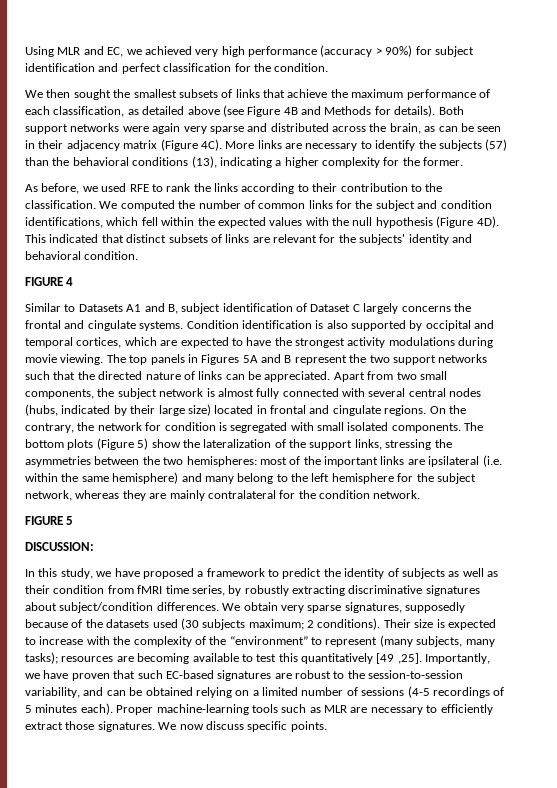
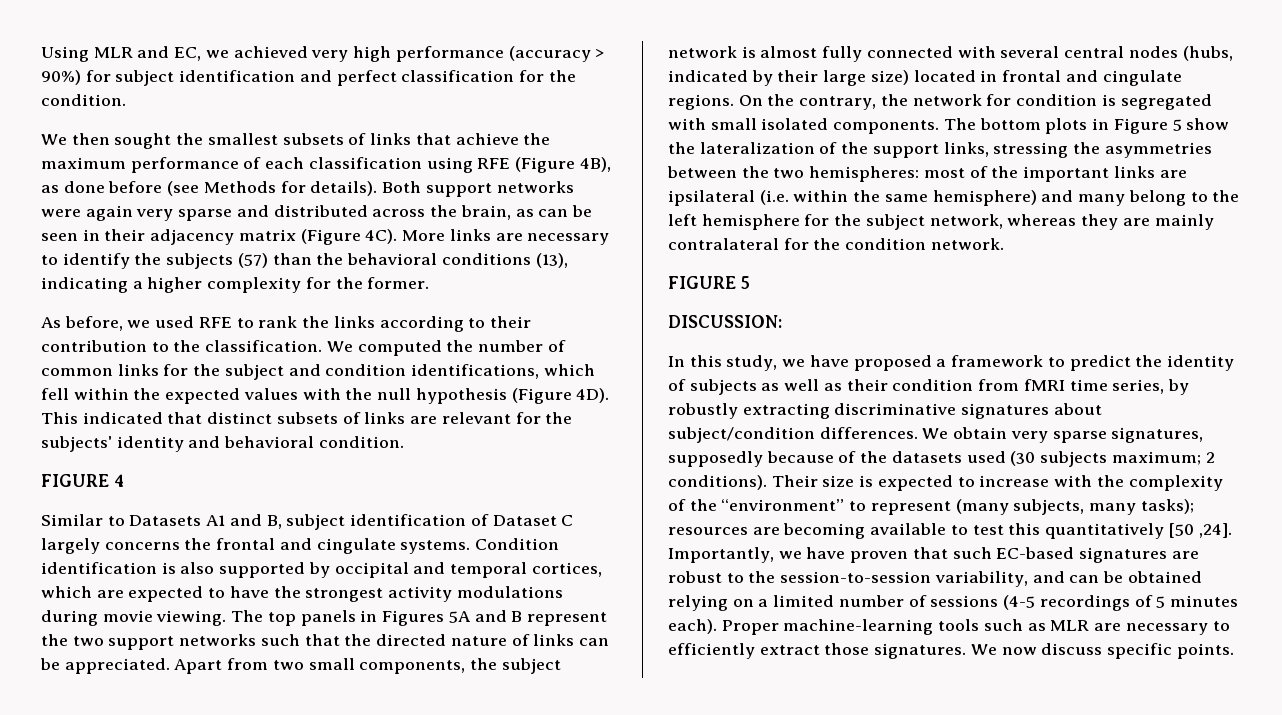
[53,105,321,117] classification, as detailed above (see Figure 4B and -> [308,157,611,173] [41,181,200,196] classification using RFE (Figure 4B), as done before (see
[96,438,149,450] (Figure 5) -> [1092,118,1182,134] in Figure 5
[376,653,422,664] [49 ,25]. -> [1168,523,1232,538] [50 ,24].

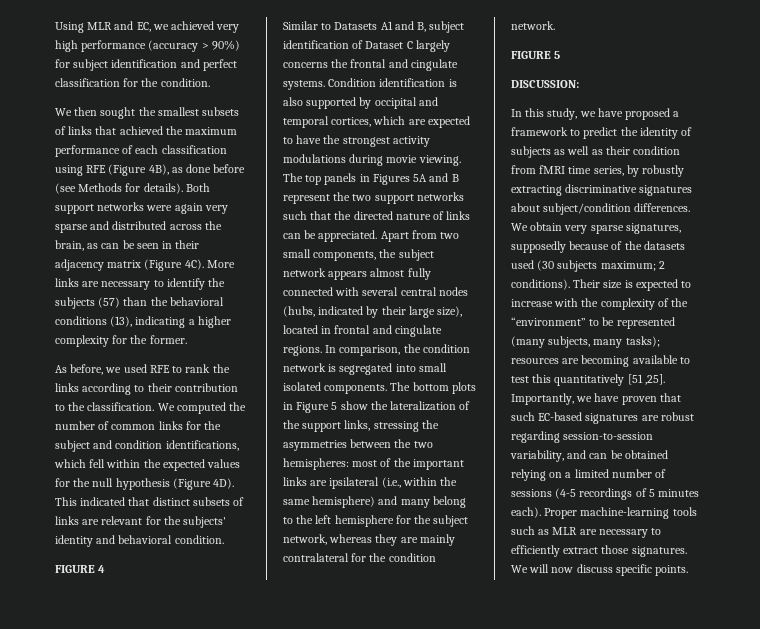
[455,133,519,145] achieve -> [119,126,163,135] achieved
[302,388,341,400] with -> [55,478,70,487] for
[741,46,756,58] is -> [328,271,368,280] appears
[870,70,909,85] size) -> [437,306,463,317] size),
[738,94,1098,110] On the contrary, the network for condition -> [325,344,470,356] [283,363,326,372] In comparison, the condition network
[668,118,706,130] with -> [395,364,416,372] into
[759,190,789,205] (i.e. -> [381,477,401,488] (i.e.,
[870,501,951,515] represent -> [602,317,675,329] be represented
[1168,523,1232,538] [50 ,24]. -> [627,374,665,385] [51 ,25].
[726,571,776,583] to the -> [511,431,560,443] regarding
(997, 649) none -> [529,564,550,573] will

